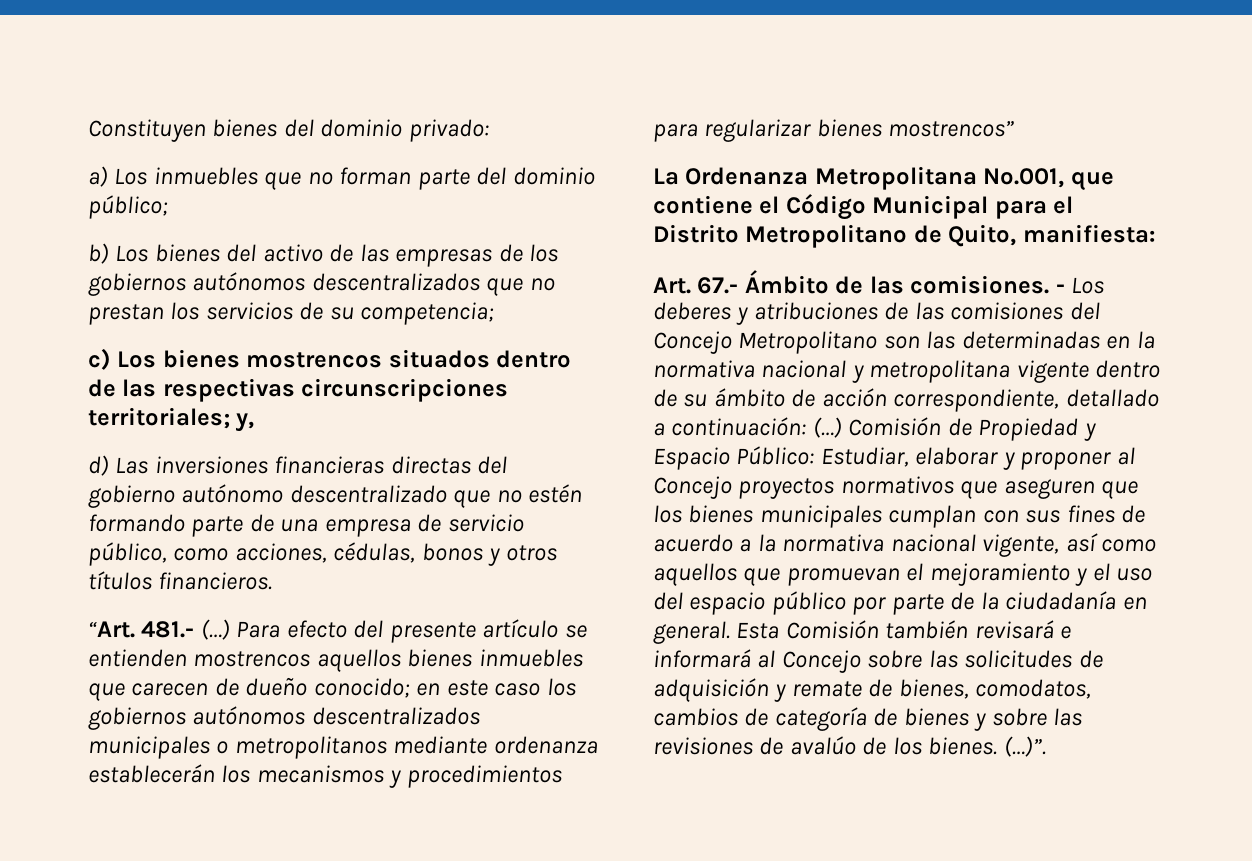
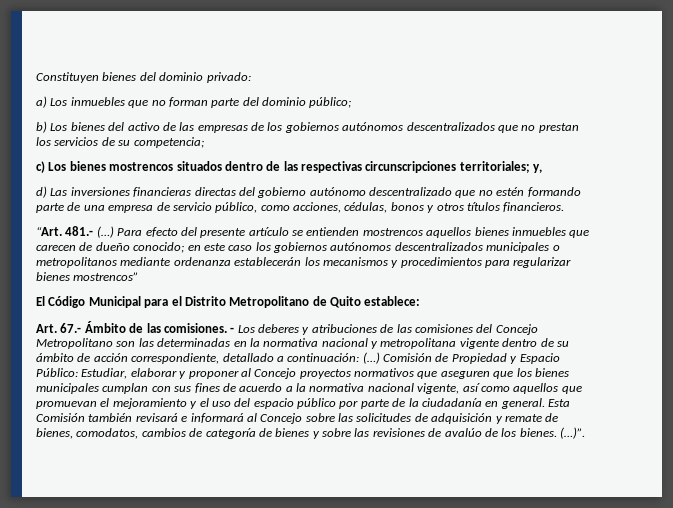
[653,166,1114,191] [653,195,780,214] La Ordenanza Metropolitana No.001, que contiene el -> [36,296,45,306] El
[948,224,1155,247] Quito, manifiesta: -> [330,296,421,308] Quito establece:

